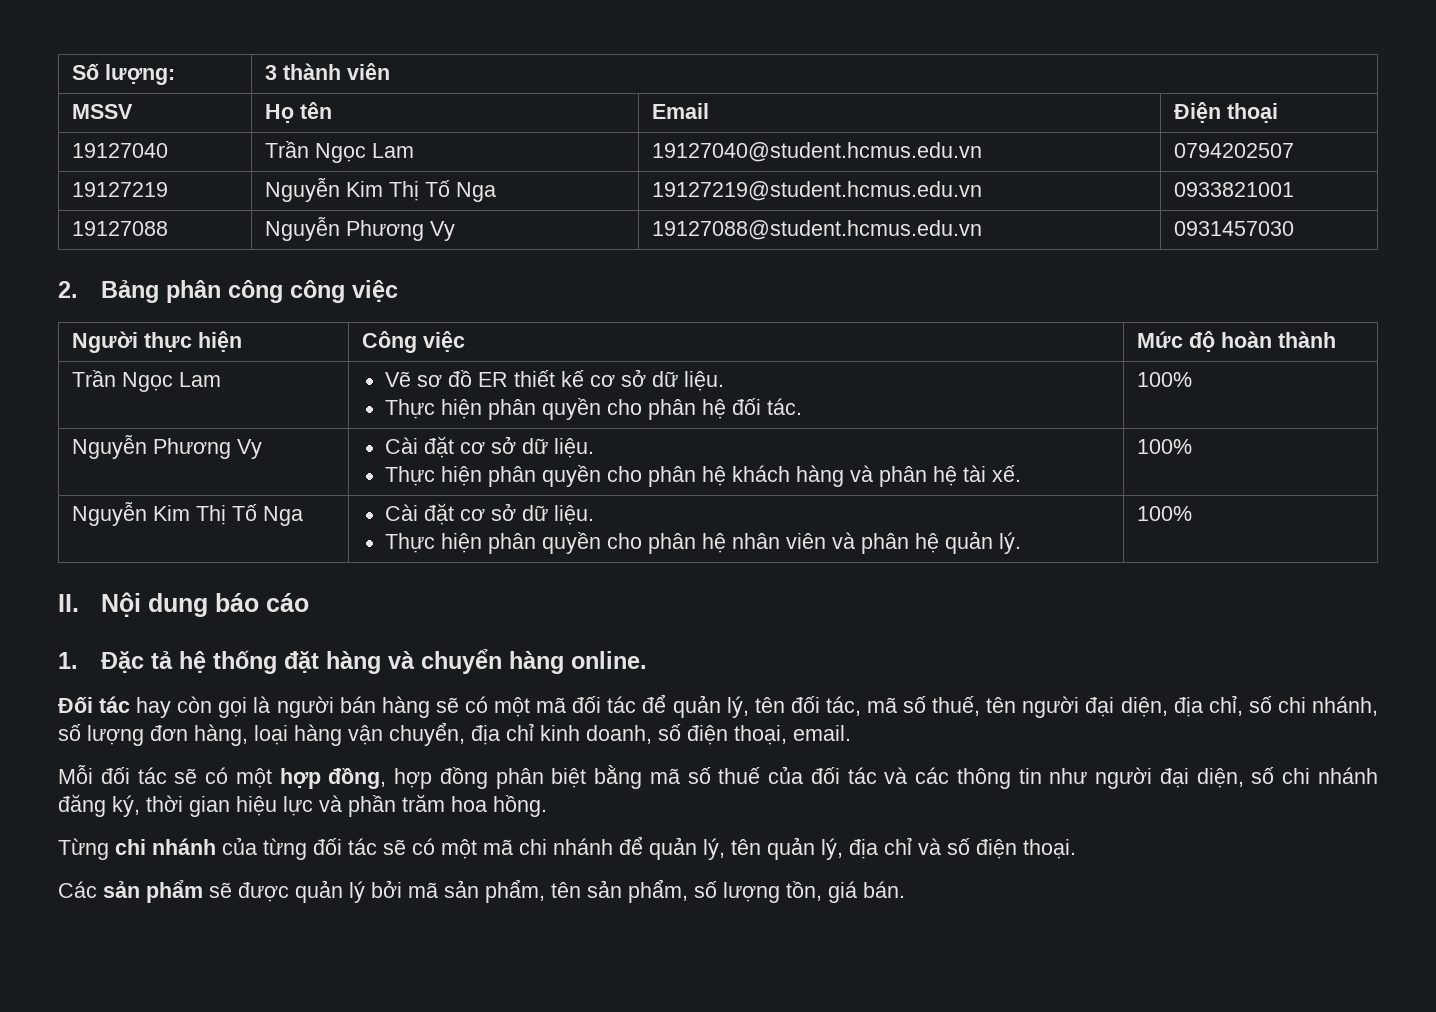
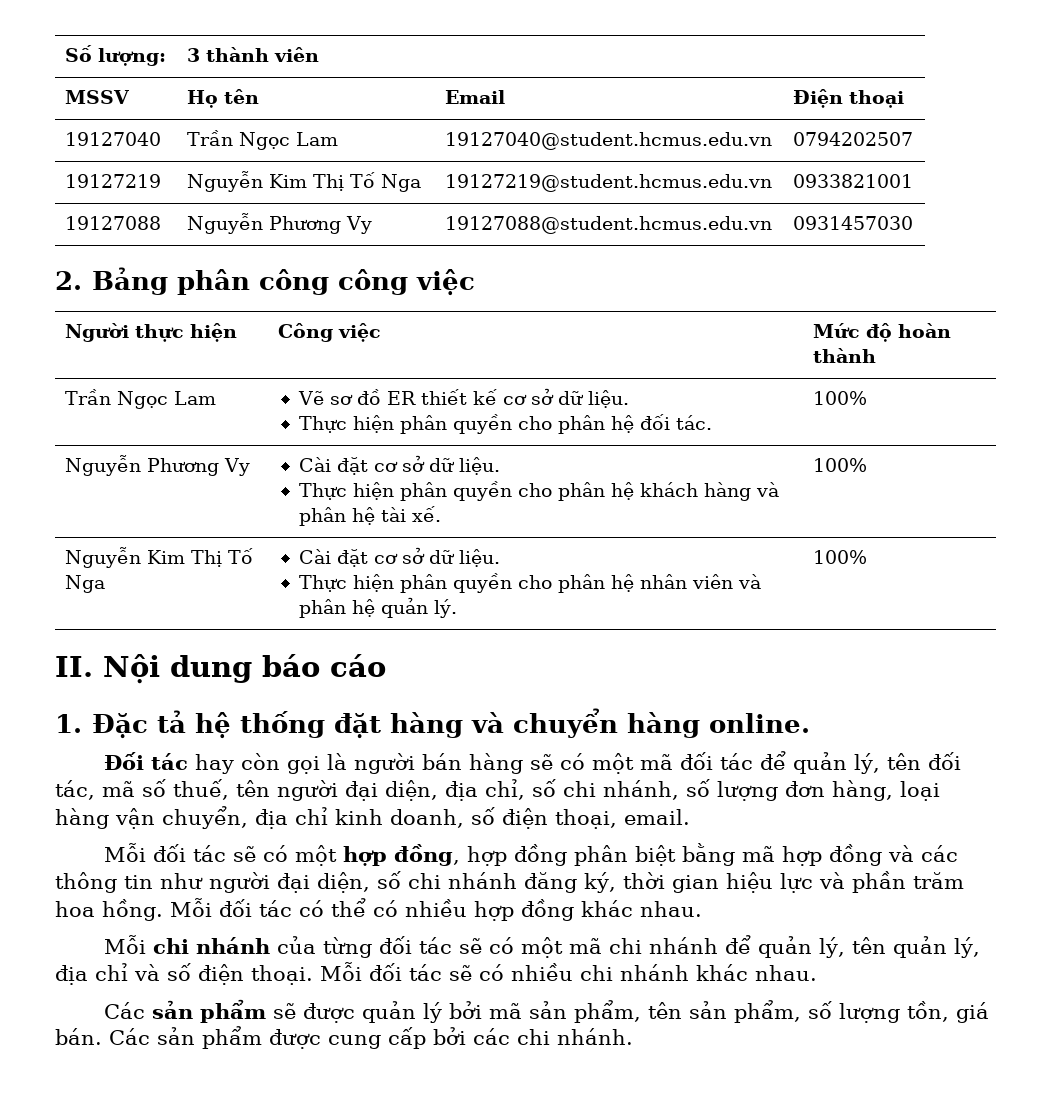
[687,766,877,784] số thuế của đối tác -> [781,844,882,866] hợp đồng
[58,838,109,860] // Từng -> [170,898,702,921] [103,935,146,954] Mỗi đối tác có thể có nhiều hợp đồng khác nhau. // Mỗi
(1076, 849) none -> [320,962,817,981] Mỗi đối tác sẽ có nhiều chi nhánh khác nhau.
(905, 889) none -> [109,1026,633,1049] Các sản phẩm được cung cấp bởi các chi nhánh.

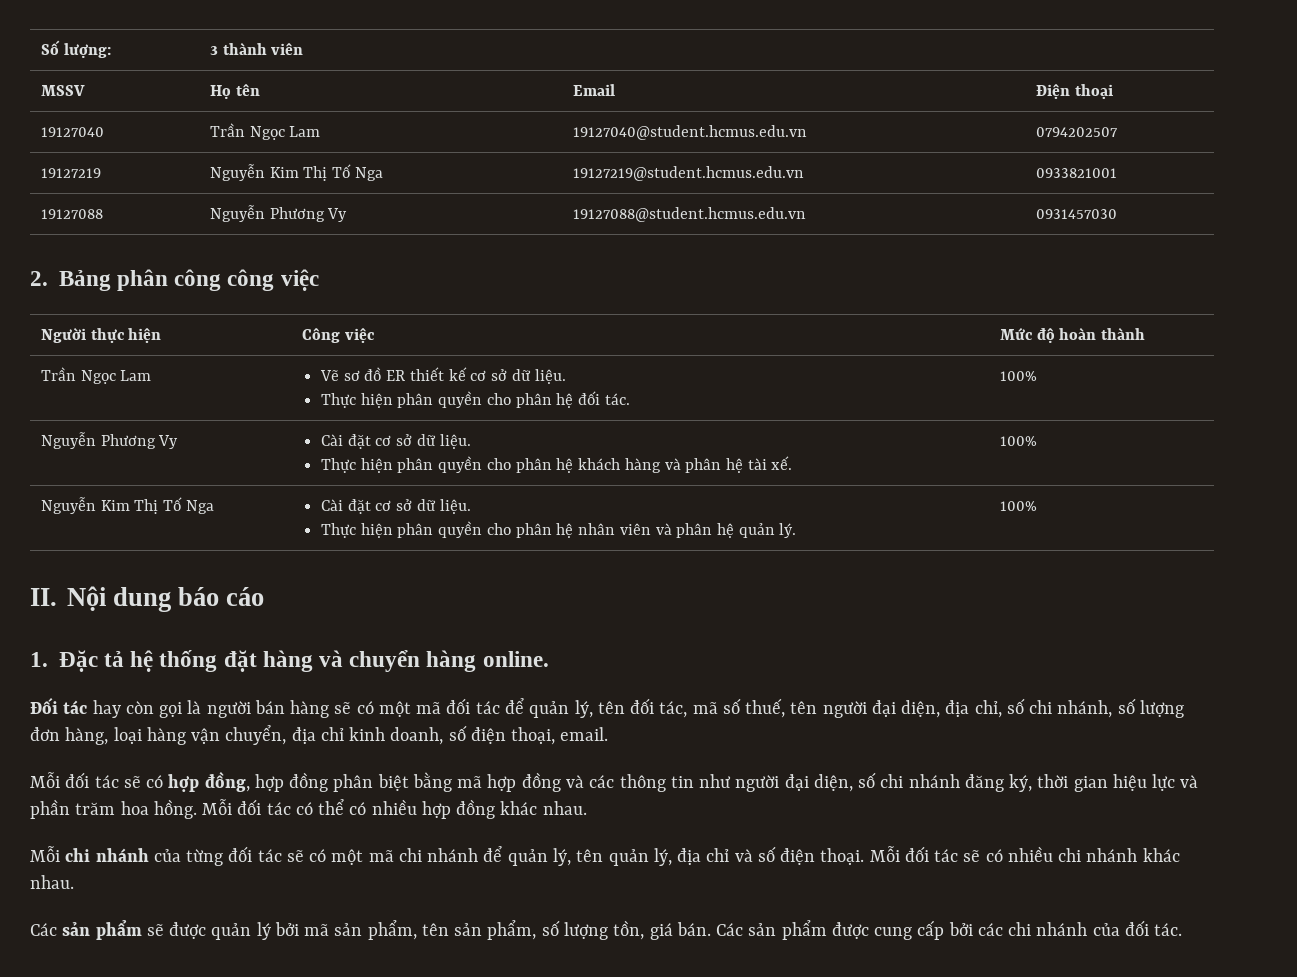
[294,845,337,866] một -> (164, 781) none
[557,1028,633,1045] nhánh. -> [1036,920,1183,936] nhánh của đối tác.

